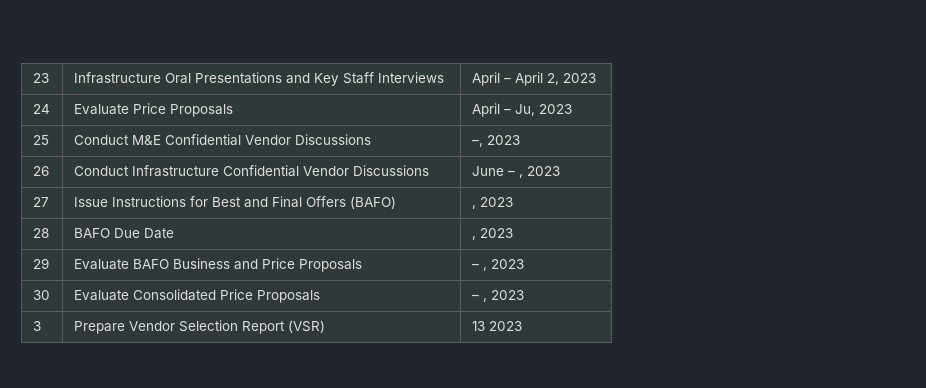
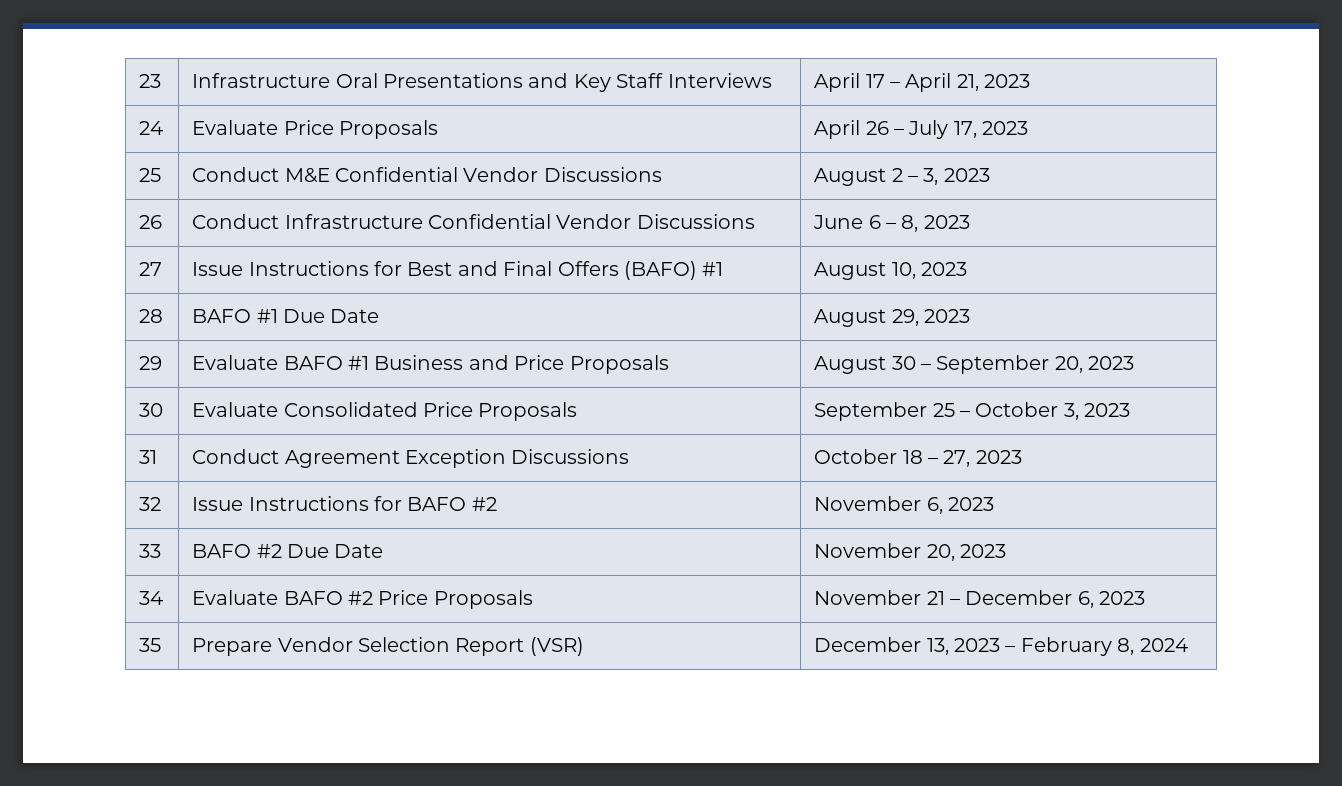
(500, 79) none -> [865,74,885,88] 17
[546,73,559,85] 2, -> [956,74,979,91] 21,
[503,104,535,116] – Ju, -> [865,120,977,139] 26 – July 17,
[471,140,483,147] –, -> [814,168,939,186] August 2 – 3,
[507,171,523,178] – , -> [868,215,919,232] 6 – 8,
[471,205,476,209] | , -> [702,262,724,276] [814,262,916,280] #1 | August 10,
[113,228,174,239] [471,236,476,240] Due Date | , -> [256,309,380,323] [814,309,919,327] #1 Due Date | August 29,
(169, 264) none -> [347,356,369,370] #1
[471,264,487,271] – , -> [814,355,1083,374] August 30 – September 20,
[471,290,524,302] [32,321,41,331] – , 2023 // 3 -> [814,402,1131,421] [139,450,158,464] [192,449,630,468] [814,449,1022,467] [139,497,162,511] [192,496,497,511] [814,496,994,514] [139,544,162,558] [192,544,384,558] [814,543,1006,561] [139,591,164,605] [192,590,533,609] [814,590,1146,608] [139,638,162,652] September 25 – October 3, 2023 // 31 | Conduct Agreement Exception Discussions | October 18 – 27, 2023 // 32 | Issue Instructions for BAFO #2 | November 6, 2023 // 33 | BAFO #2 Due Date | November 20, 2023 // 34 | Evaluate BAFO #2 Price Proposals | November 21 – December 6, 2023 // 35
[471,321,522,331] 13 2023 -> [814,637,1188,656] December 13, 2023 – February 8, 2024

